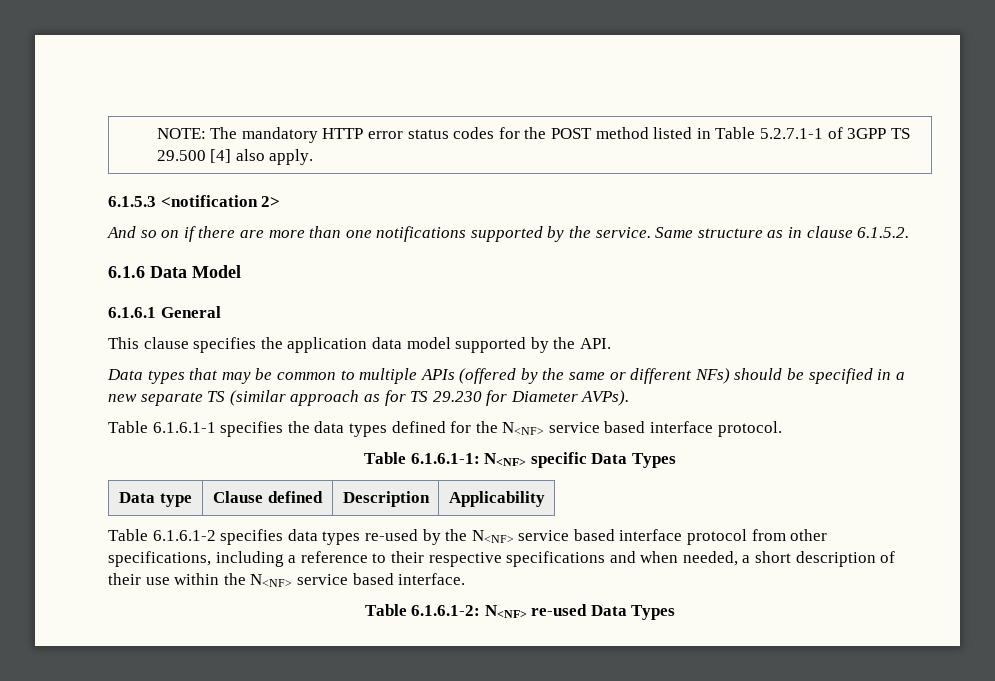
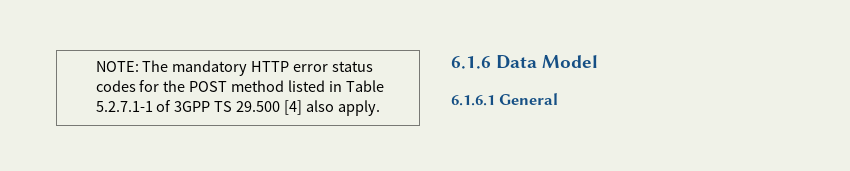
[108,195,281,207] [107,226,910,242] // 6.1.5.3 <notification 2> // And so on if there are more than one notifications supported by the service. Same structure as in clause 6.1.5.2. -> (380, 108) none
[108,337,611,353] [107,368,905,384] [108,390,630,406] [108,421,782,437] [364,452,676,468] [119,492,192,507] [213,491,323,503] [342,491,430,507] [448,491,545,507] [108,529,828,545] [108,551,896,567] [108,573,466,587] [364,604,676,620] // This clause specifies the application data model supported by the API. // Data types that may be common to multiple APIs (offered by the same or different NFs) should be specified in a new separate TS (similar approach as for TS 29.230 for Diameter AVPs). // Table 6.1.6.1-1 specifies the data types defined for the N<NF> service based interface protocol. // Table 6.1.6.1-1: N<NF> specific Data Types // Data type | Clause defined | Description | Applicability // Table 6.1.6.1-2 specifies data types re-used by the N<NF> service based interface protocol from other specifications, including a reference to their respective specifications and when needed, a short description of their use within the N<NF> service based interface. // Table 6.1.6.1-2: N<NF> re-used Data Types -> (559, 99) none

